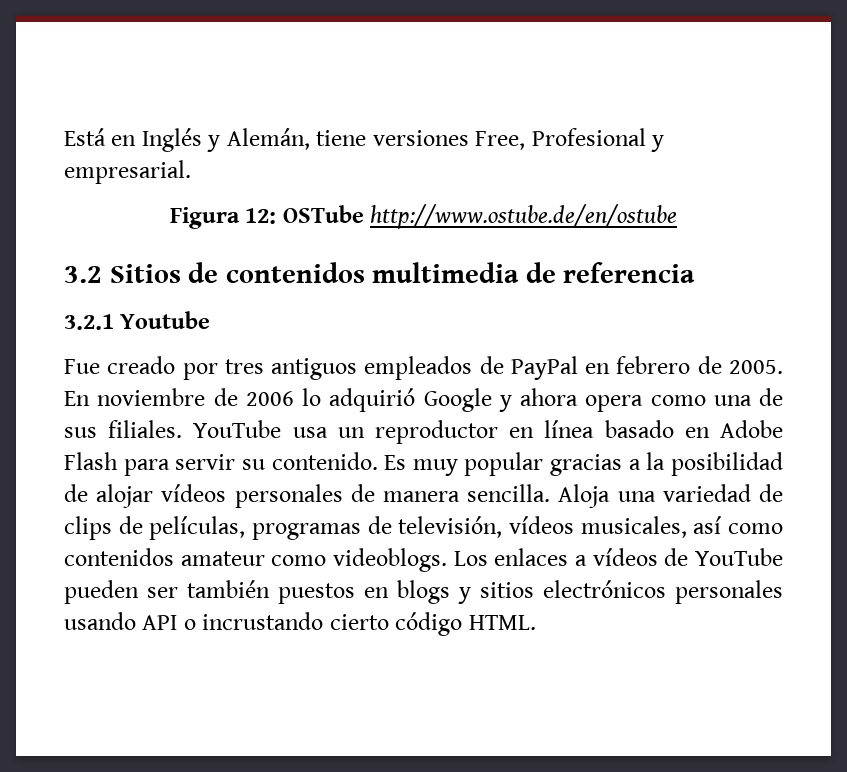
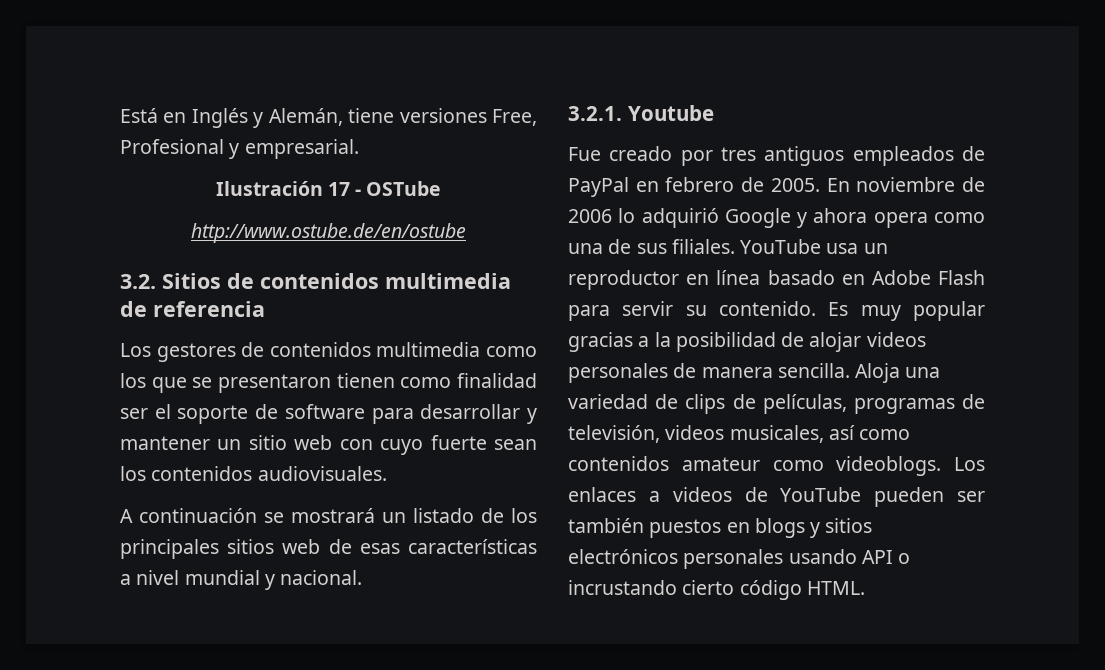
[169,207,277,229] Figura 12: -> [215,181,362,196] Ilustración 17 -
(364, 214) none -> (442, 188) //
[64,266,102,283] 3.2 -> [120,274,156,289] 3.2.
[64,314,114,330] 3.2.1 -> [120,342,537,362] [120,373,537,393] [120,404,537,424] [120,435,537,455] [120,466,387,481] [120,508,537,523] [120,539,537,559] [120,570,363,590] [568,106,622,121] Los gestores de contenidos multimedia como los que se presentaron tienen como finalidad ser el soporte de software para desarrollar y mantener un sitio web con cuyo fuerte sean los contenidos audiovisuales. // A continuación se mostrará un listado de los principales sitios web de esas características a nivel mundial y nacional. // 3.2.1.
[161,484,227,502] vídeos -> [866,332,926,347] videos
[509,516,574,534] vídeos -> [665,425,725,440] videos
[592,548,658,566] vídeos -> [672,487,732,502] videos

